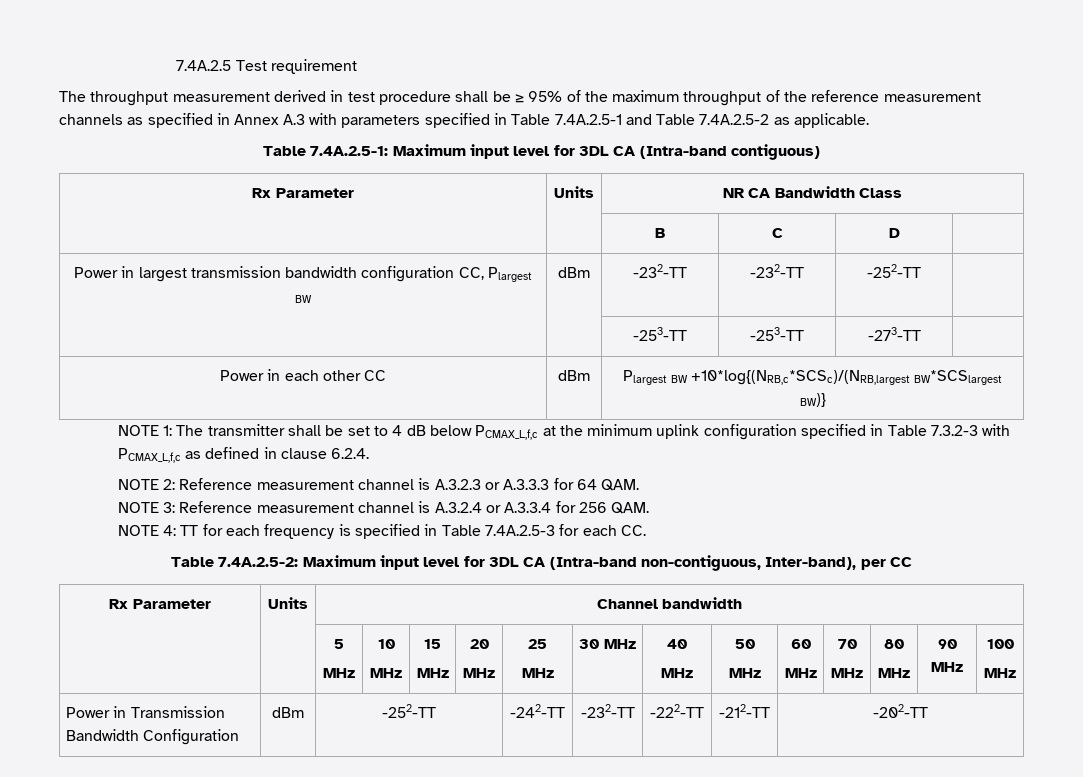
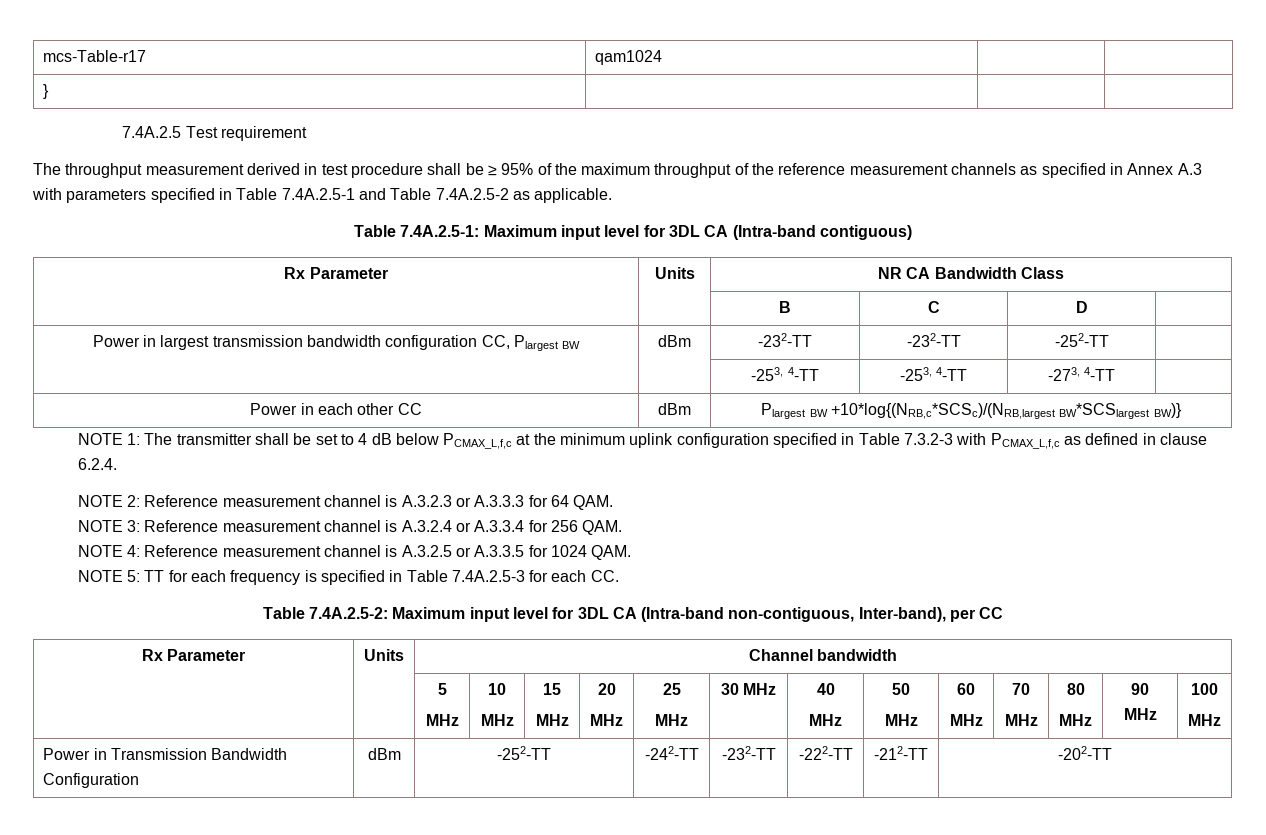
(176, 65) none -> [43,50,147,62] [595,50,663,65] [43,84,50,99] mcs-Table-r17 | qam1024 | | // } | | | //
[633,327,687,341] [750,327,804,341] [867,327,921,341] -253-TT | -253-TT | -273-TT -> [751,367,819,381] [899,367,968,381] [1047,367,1116,381] -253, 4-TT | -253, 4-TT | -273, 4-TT
(176, 530) none -> [144,545,632,560] [77,570,140,582] Reference measurement channel is A.3.2.5 or A.3.3.5 for 1024 QAM. // NOTE 5:

